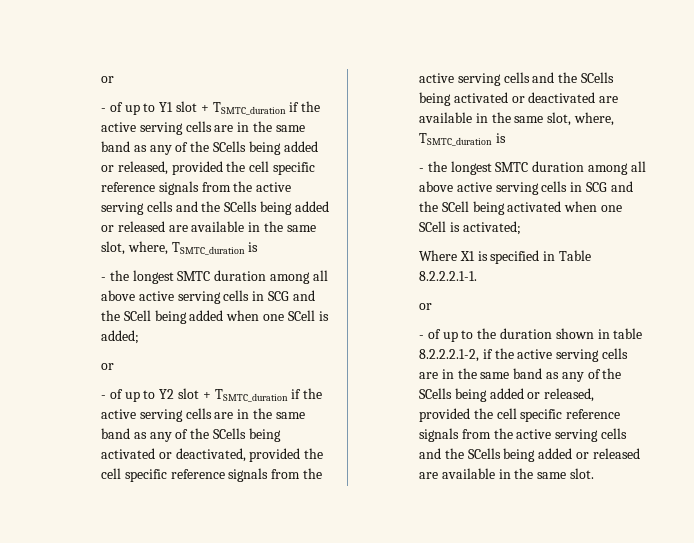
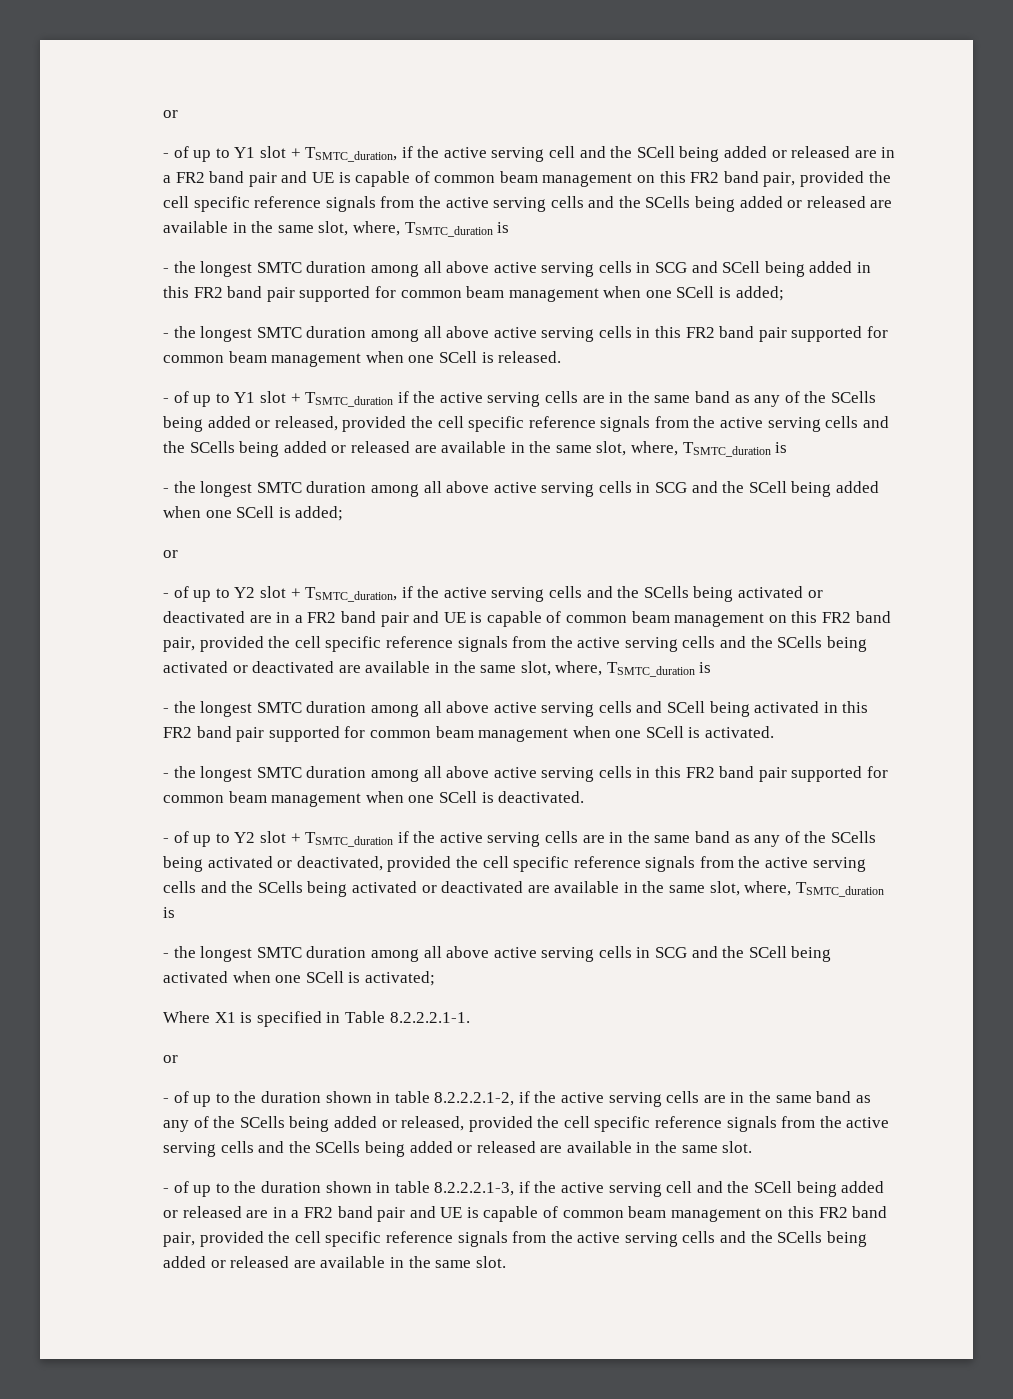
[101,76,115,83] or -> [162,110,178,118] [162,146,896,162] [162,171,891,187] [162,196,893,212] [162,221,510,237] [162,261,871,277] [162,286,784,302] [162,326,888,342] [162,351,562,367] or // - of up to Y1 slot + TSMTC_duration, if the active serving cell and the SCell being added or released are in a FR2 band pair and UE is capable of common beam management on this FR2 band pair, provided the cell specific reference signals from the active serving cells and the SCells being added or released are available in the same slot, where, TSMTC_duration is // - the longest SMTC duration among all above active serving cells in SCG and SCell being added in this FR2 band pair supported for common beam management when one SCell is added; // - the longest SMTC duration among all above active serving cells in this FR2 band pair supported for common beam management when one SCell is released.
(115, 366) none -> [162,586,823,602] [162,611,891,627] [162,636,867,652] [162,661,712,677] [162,701,869,717] [162,726,775,742] [162,766,888,782] [162,791,585,807] // - of up to Y2 slot + TSMTC_duration, if the active serving cells and the SCells being activated or deactivated are in a FR2 band pair and UE is capable of common beam management on this FR2 band pair, provided the cell specific reference signals from the active serving cells and the SCells being activated or deactivated are available in the same slot, where, TSMTC_duration is // - the longest SMTC duration among all above active serving cells and SCell being activated in this FR2 band pair supported for common beam management when one SCell is activated. // - the longest SMTC duration among all above active serving cells in this FR2 band pair supported for common beam management when one SCell is deactivated.
(594, 473) none -> [162,1181,885,1197] [162,1206,888,1222] [162,1231,867,1247] [162,1256,506,1268] // - of up to the duration shown in table 8.2.2.2.1-3, if the active serving cell and the SCell being added or released are in a FR2 band pair and UE is capable of common beam management on this FR2 band pair, provided the cell specific reference signals from the active serving cells and the SCells being added or released are available in the same slot.

